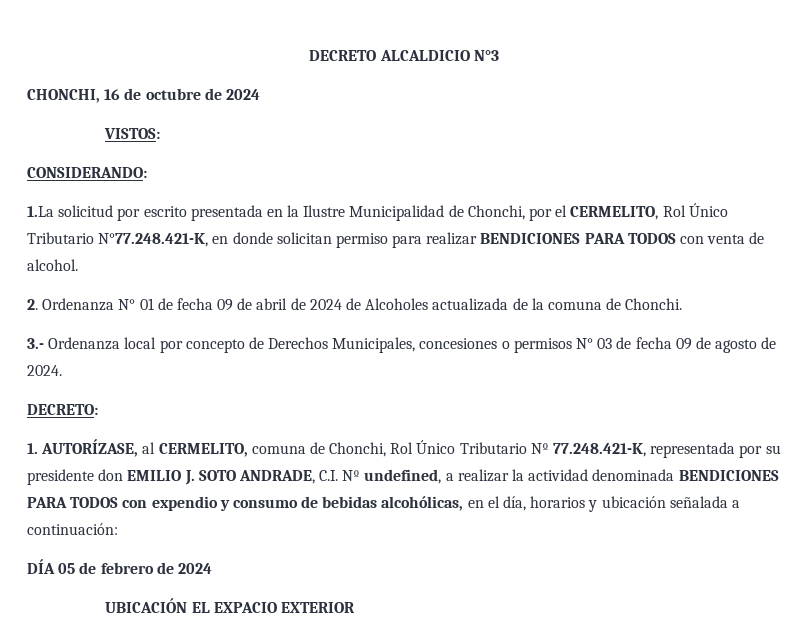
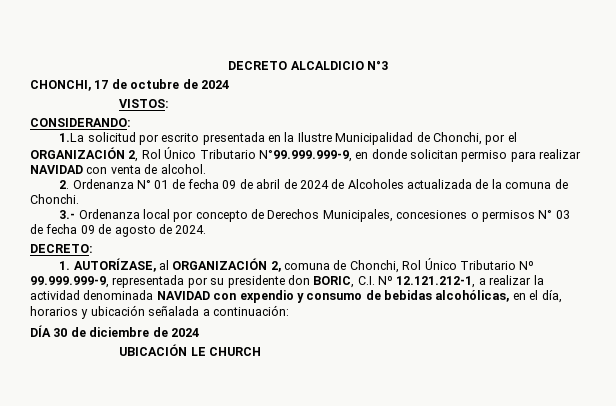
[104,89,121,100] 16 -> [94,80,109,89] 17
[570,203,728,220] [27,232,209,247] CERMELITO, Rol Único Tributario N°77.248.421-K, -> [30,147,352,162] ORGANIZACIÓN 2, Rol Único Tributario N°99.999.999-9,
[480,233,676,244] BENDICIONES PARA TODOS -> [30,165,83,174] NAVIDAD
[158,443,248,457] CERMELITO, -> [172,258,281,272] ORGANIZACIÓN 2,
[553,443,647,457] 77.248.421-K, -> [30,276,109,288] 99.999.999-9,
[127,470,315,485] EMILIO J. SOTO ANDRADE, -> [313,276,355,288] BORIC,
[364,469,442,484] undefined, -> [396,276,476,288] 12.121.212-1,
[678,470,779,481] [27,497,119,508] BENDICIONES PARA TODOS -> [156,291,210,300] NAVIDAD
[58,562,154,574] 05 de febrero -> [53,327,150,337] 30 de diciembre
[191,602,355,613] EL EXPACIO EXTERIOR -> [190,347,262,356] LE CHURCH

